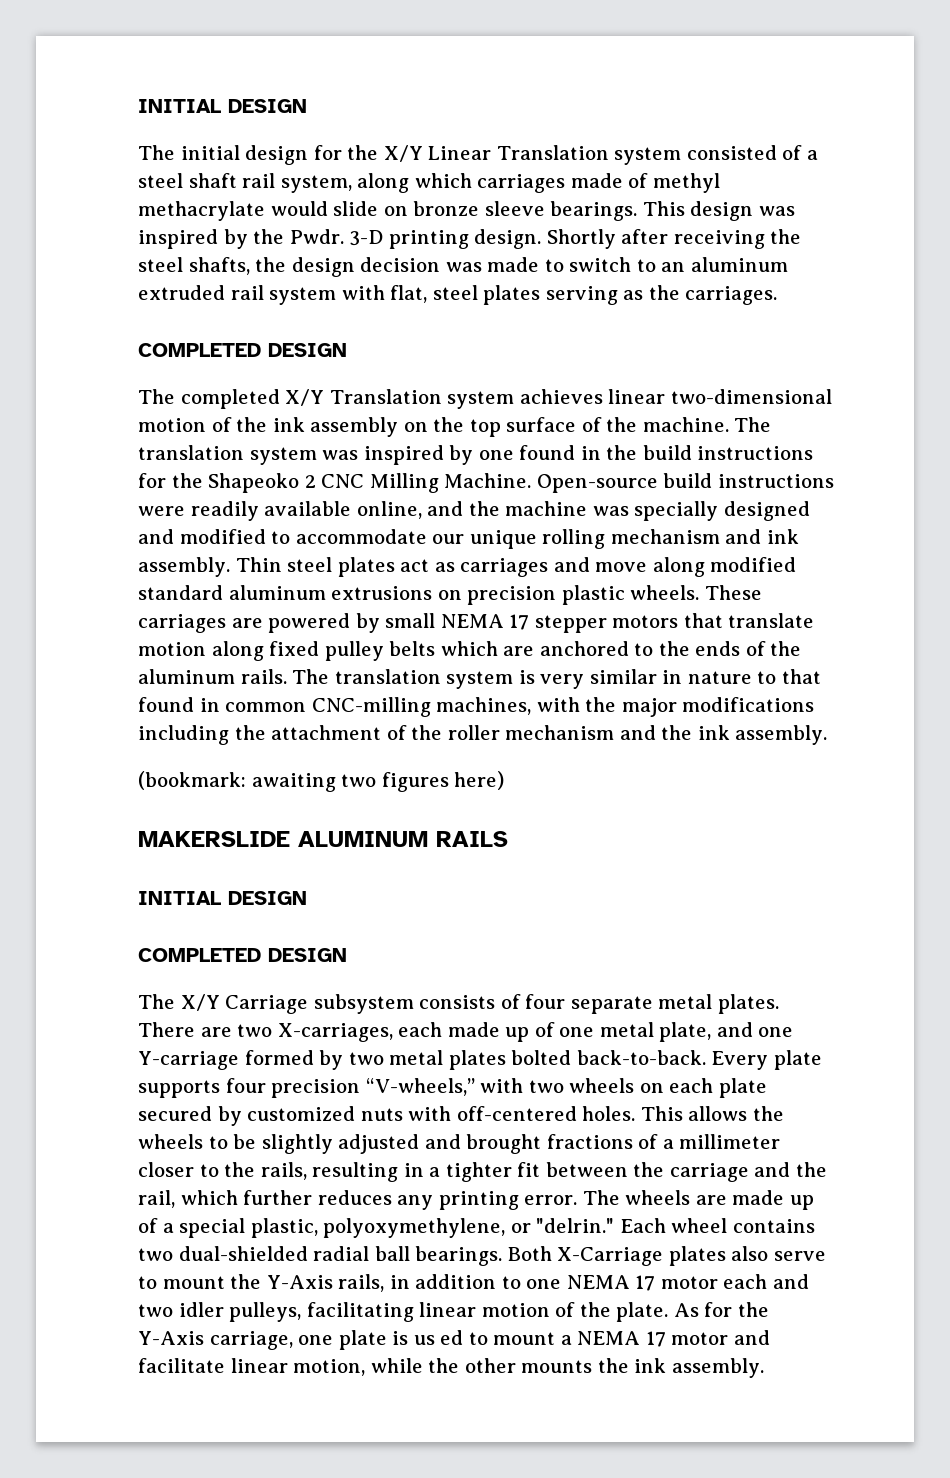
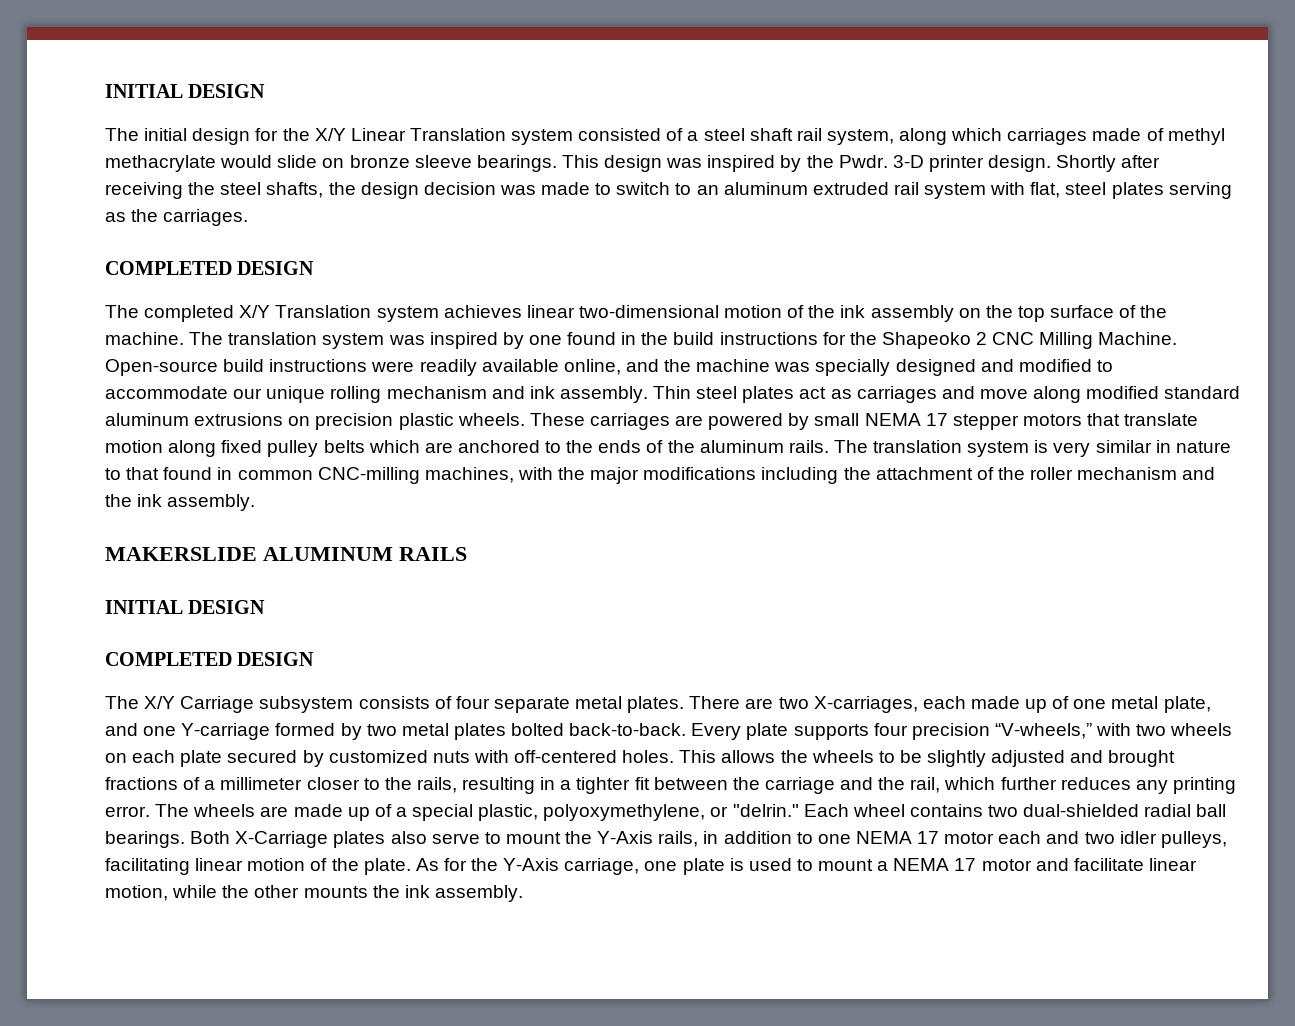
[388,230,469,249] printing -> [928,155,984,172] printer
[138,771,505,792] // (bookmark: awaiting two figures here) -> (256, 502) none
[413,1330,464,1345] us ed -> [748,858,792,871] used

